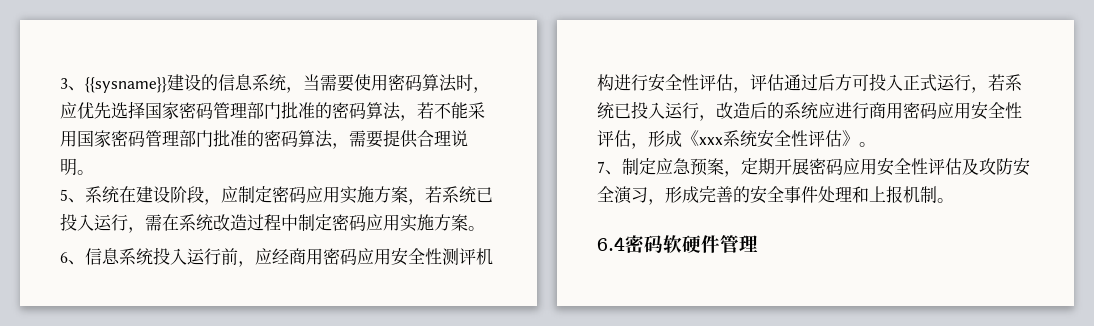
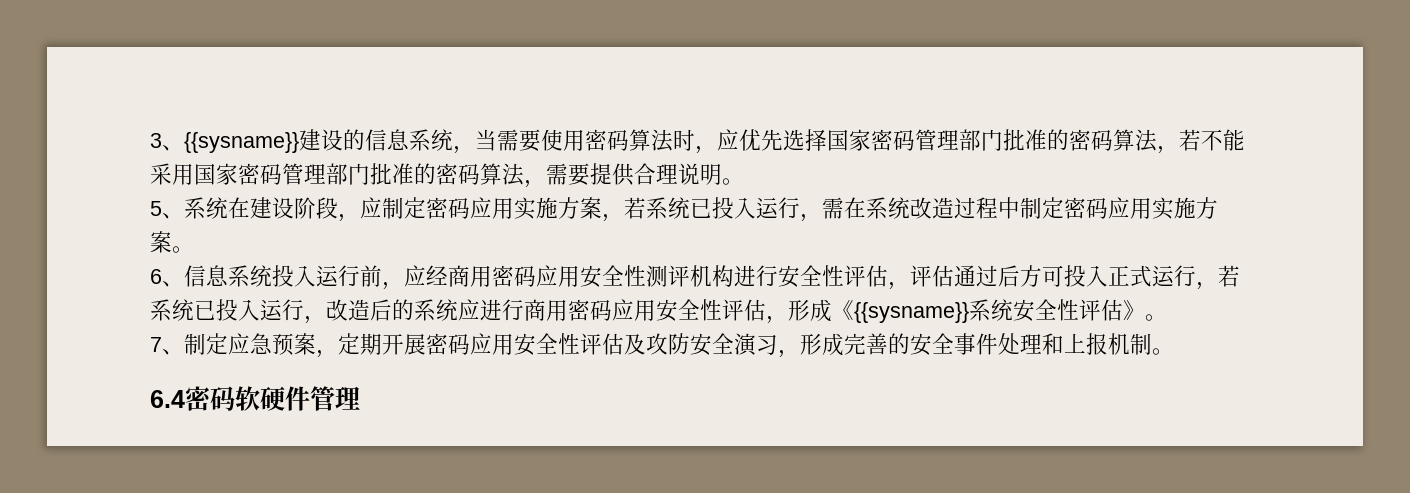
[699,137,723,145] xxx -> [854,302,969,323] {{sysname}}

